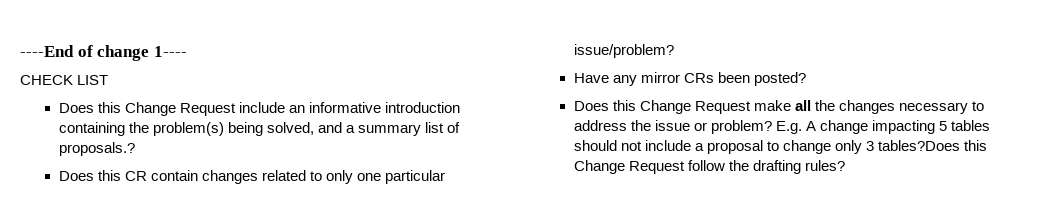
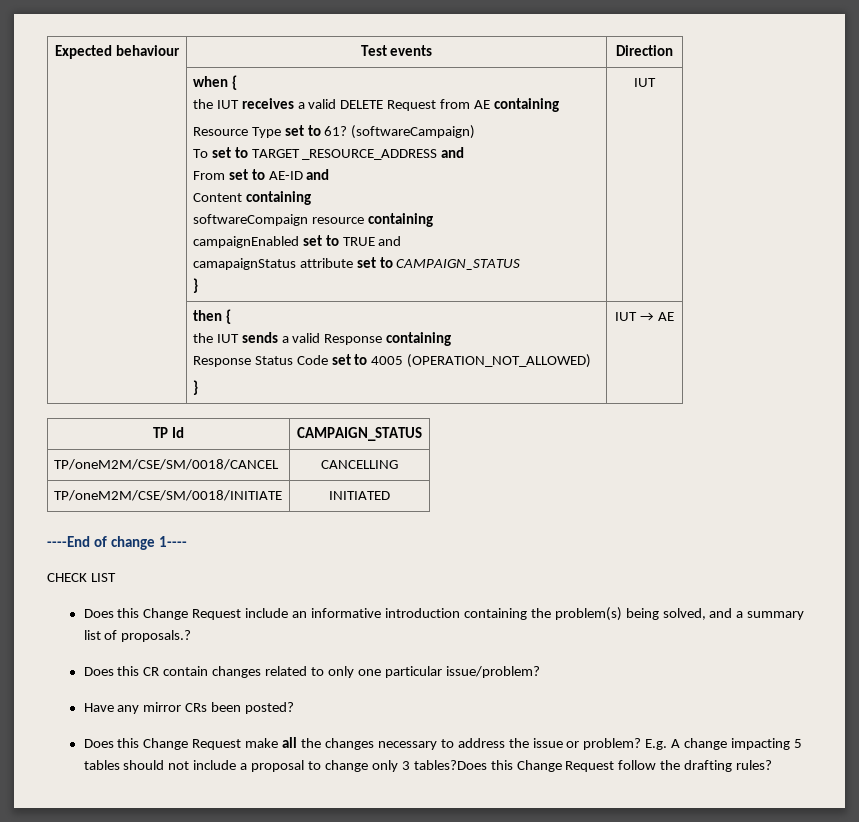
(20, 51) none -> [55,45,180,59] [360,45,433,56] [616,45,673,56] [192,75,237,90] [192,98,560,112] [192,125,476,139] [192,147,465,160] [192,169,330,180] [192,191,311,205] [192,213,433,227] [192,235,402,248] [192,257,521,270] [192,278,198,293] [634,78,656,87] [192,309,231,324] [192,332,452,346] [192,354,592,368] [192,380,198,395] [615,312,674,321] [153,427,184,438] [297,427,422,441] [53,459,279,470] [321,460,398,469] [53,490,282,501] [329,491,390,500] Expected behaviour | Test events | Direction // | when { // the IUT receives a valid DELETE Request from AE containing // Resource Type set to 61? (softwareCampaign) // To set to TARGET _RESOURCE_ADDRESS and // From set to AE-ID and // Content containing // softwareCompaign resource containing // campaignEnabled set to TRUE and // camapaignStatus attribute set to CAMPAIGN_STATUS // } | IUT // | then { // the IUT sends a valid Response containing // Response Status Code set to 4005 (OPERATION_NOT_ALLOWED) // } | IUT → AE // TP Id | CAMPAIGN_STATUS // TP/oneM2M/CSE/SM/0018/CANCEL | CANCELLING // TP/oneM2M/CSE/SM/0018/INITIATE | INITIATED //

